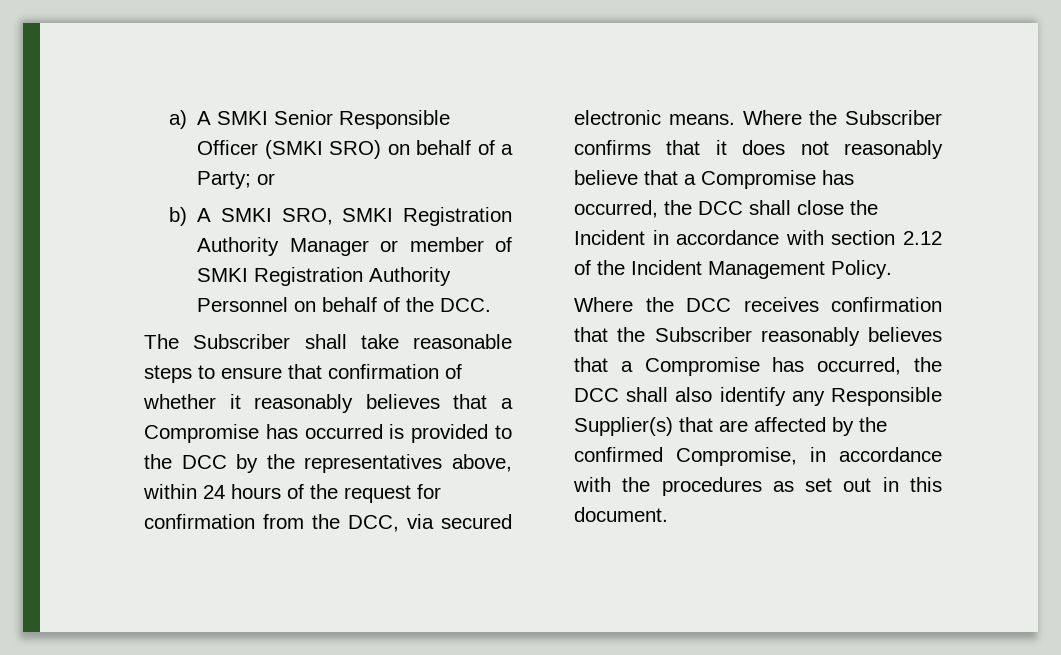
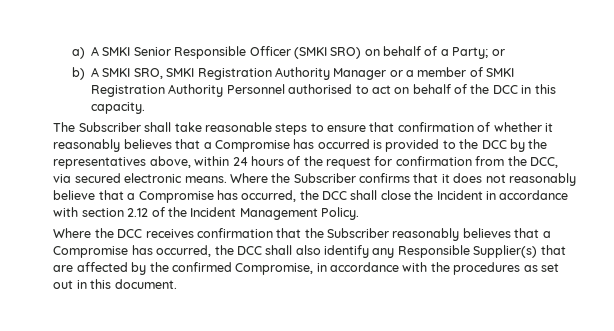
(399, 246) none -> [406,70,415,77] a
(289, 304) none -> [288,84,391,94] authorised to act
[440,298,492,312] DCC. -> [492,84,556,94] [91,102,146,114] DCC in this capacity.

